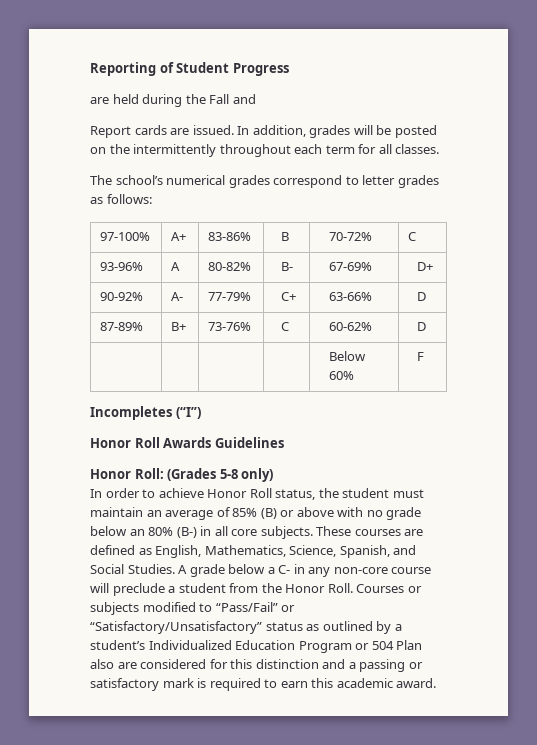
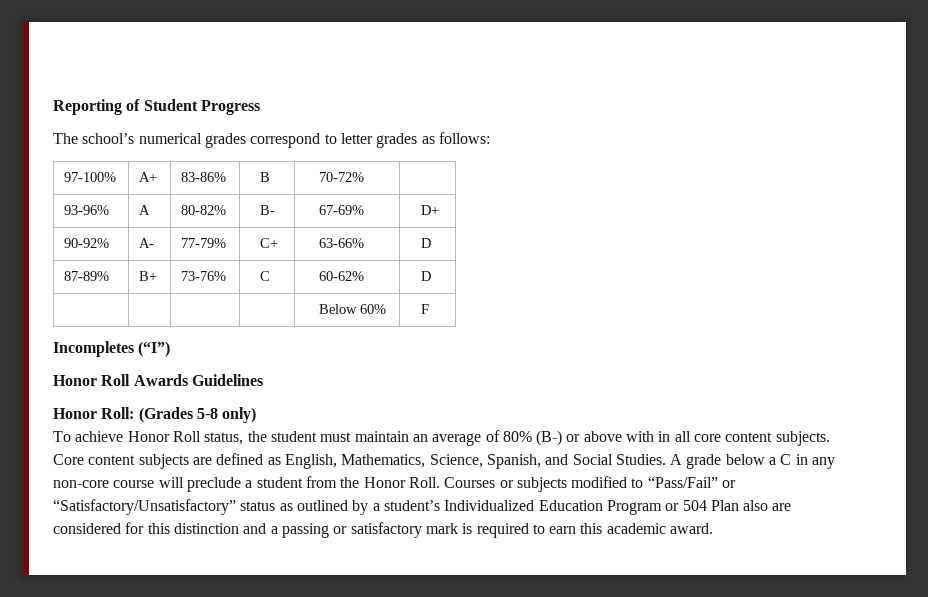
[90,94,256,107] [90,125,437,138] [90,144,440,157] // are held during the Fall and // Report cards are issued. In addition, grades will be posted on the intermittently throughout each term for all classes. -> (260, 107) none
[408,232,417,241] C -> (364, 177) none
[90,488,156,498] In order to -> [53,431,71,442] To
[232,508,277,519] 85% (B) -> [502,430,563,446] 80% (B-)
[366,507,422,520] [90,526,401,539] no grade below an 80% (B-) in all core subjects. These courses -> [658,431,830,446] [53,454,189,469] in all core content subjects. Core content subjects
[278,565,291,574] C- -> [780,454,792,465] C

